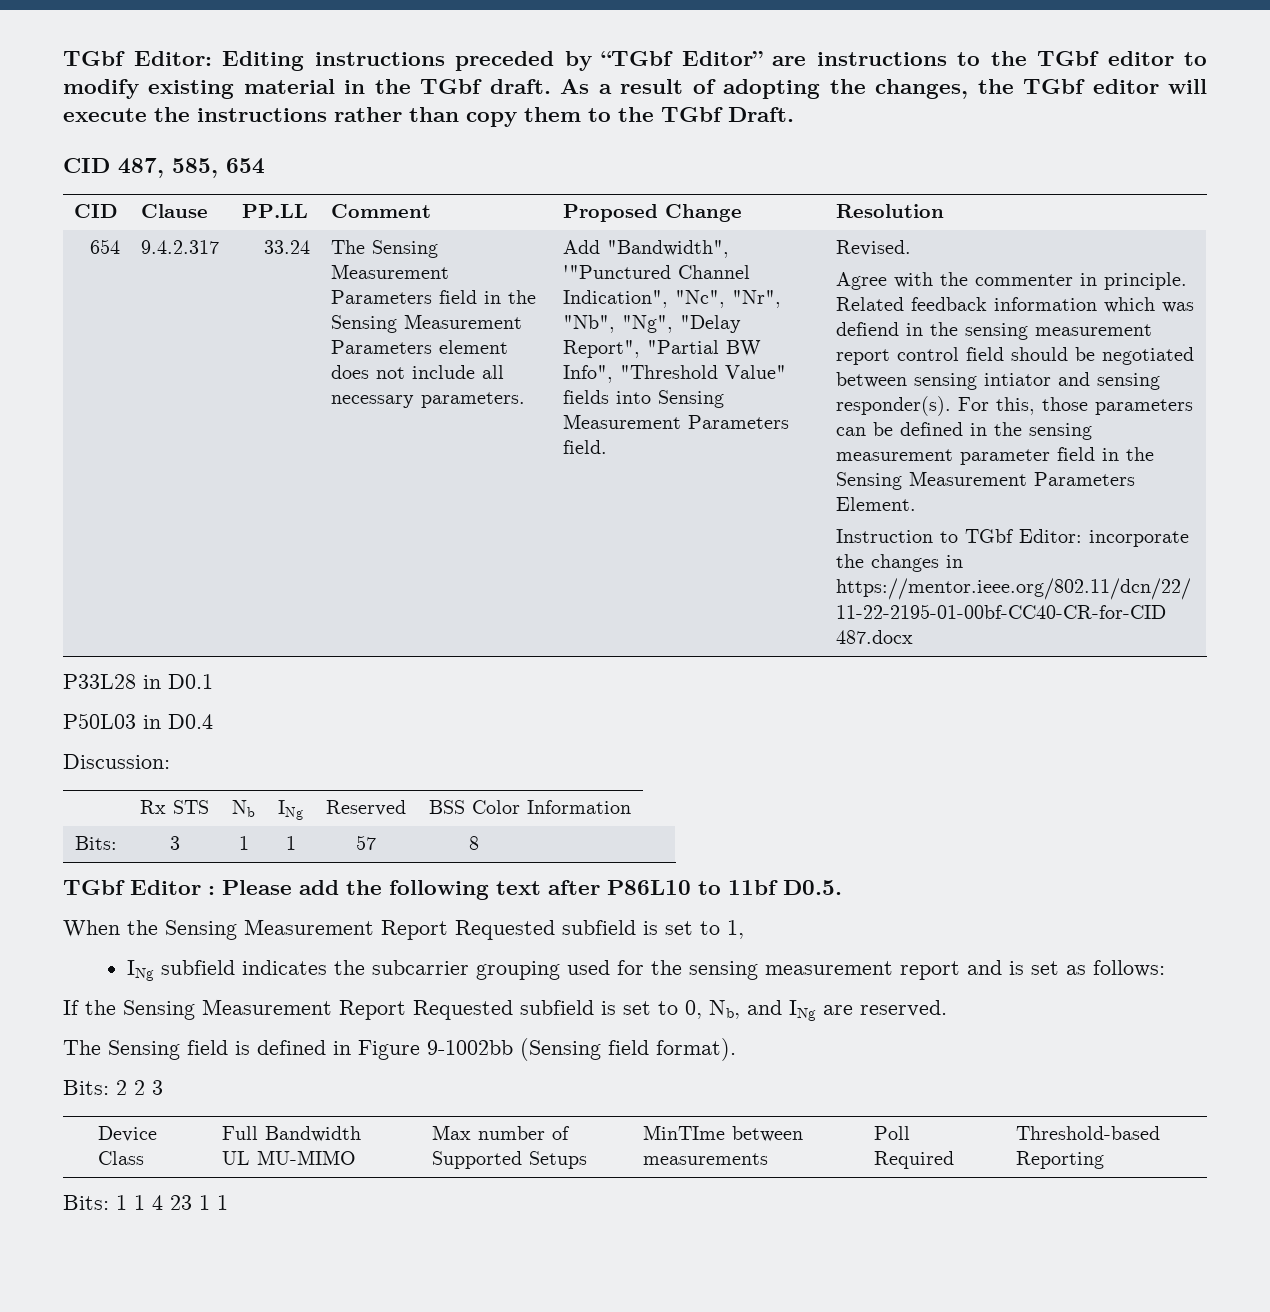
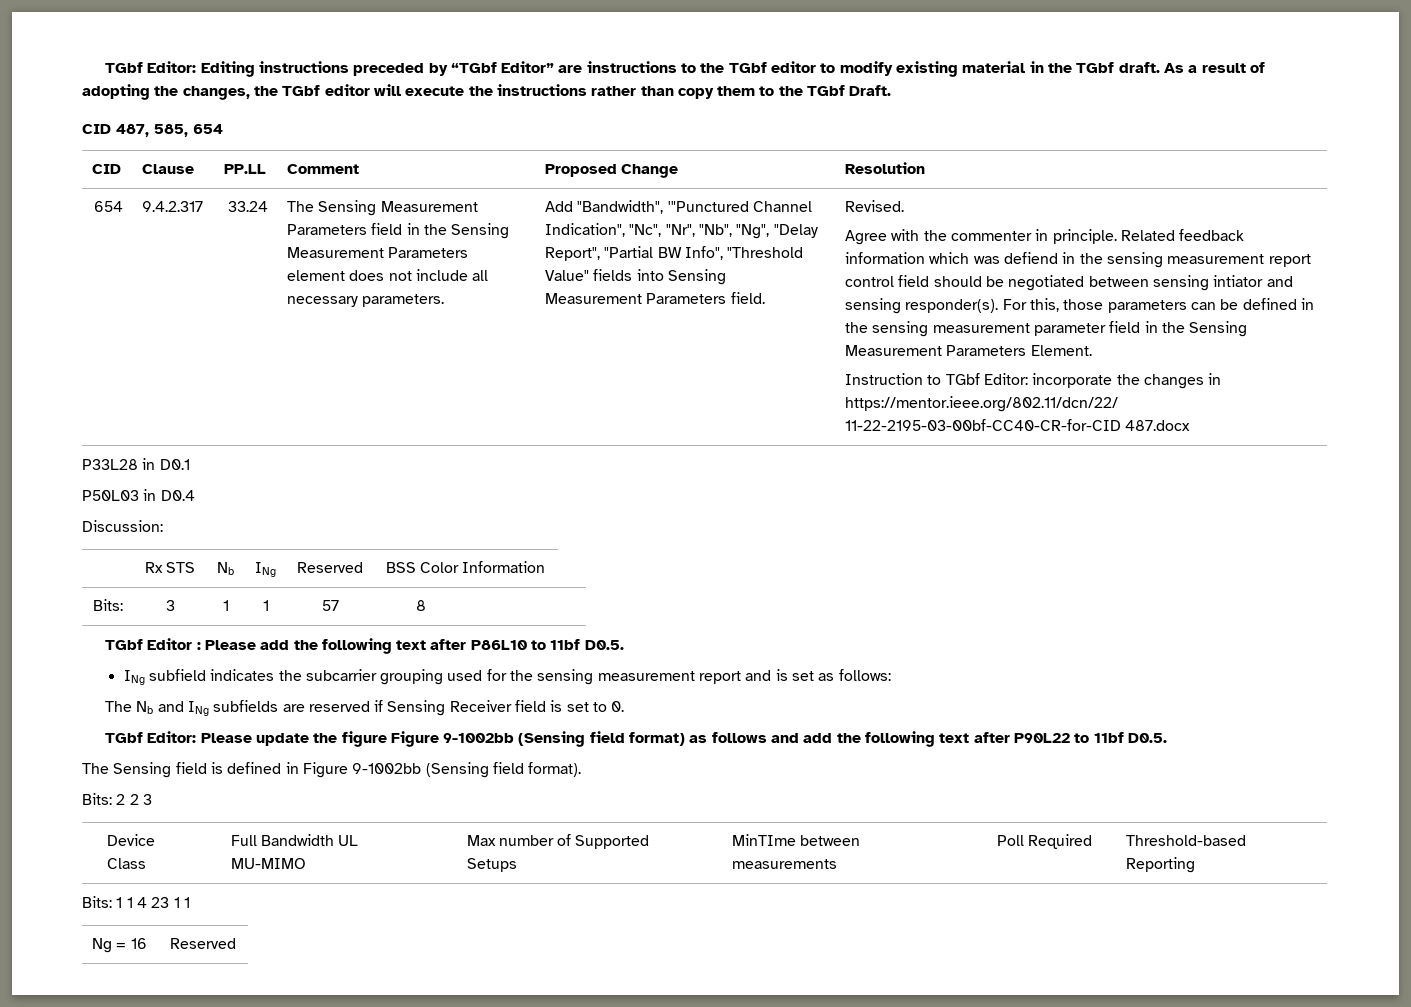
[836,604,1167,619] 11-22-2195-01-00bf-CC40-CR-for-CID -> [845,419,1122,431] 11-22-2195-03-00bf-CC40-CR-for-CID
[63,919,744,940] // When the Sensing Measurement Report Requested subfield is set to 1, -> (624, 645) none
[63,999,947,1021] If the Sensing Measurement Report Requested subfield is set to 0, Nb, and INg are reserved. -> [104,700,625,716] [104,731,1167,747] The Nb and INg subfields are reserved if Sensing Receiver field is set to 0. // TGbf Editor: Please update the figure Figure 9-1002bb (Sensing field format) as follows and add the following text after P90L22 to 11bf D0.5.
(228, 1202) none -> [92,938,147,953] [170,938,237,949] // Ng = 16 | Reserved

